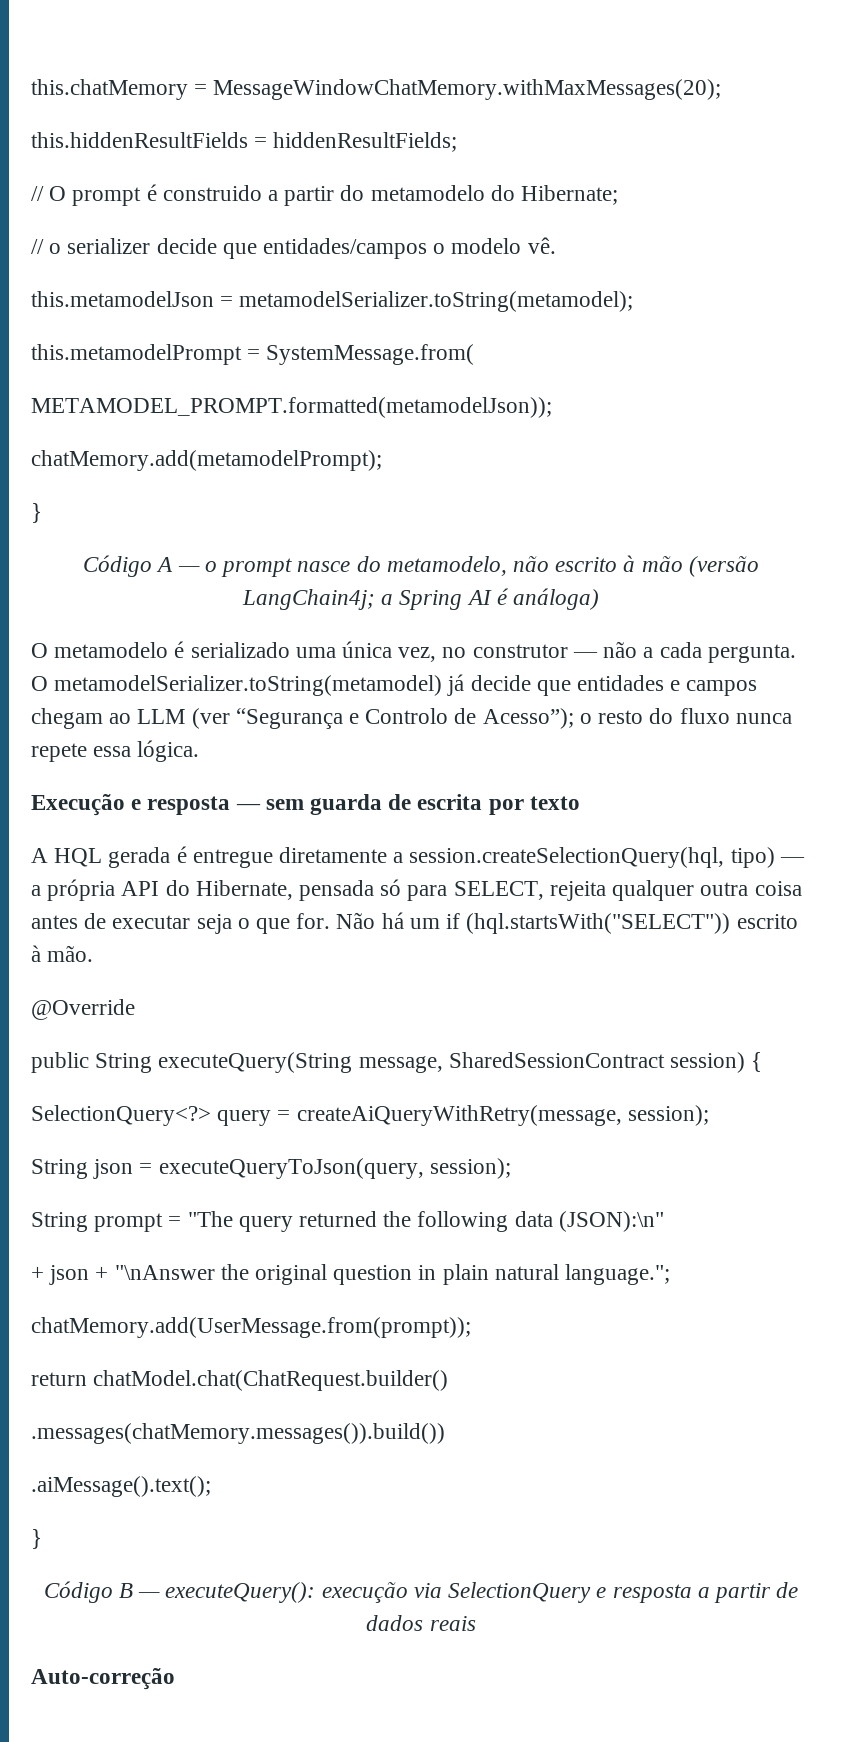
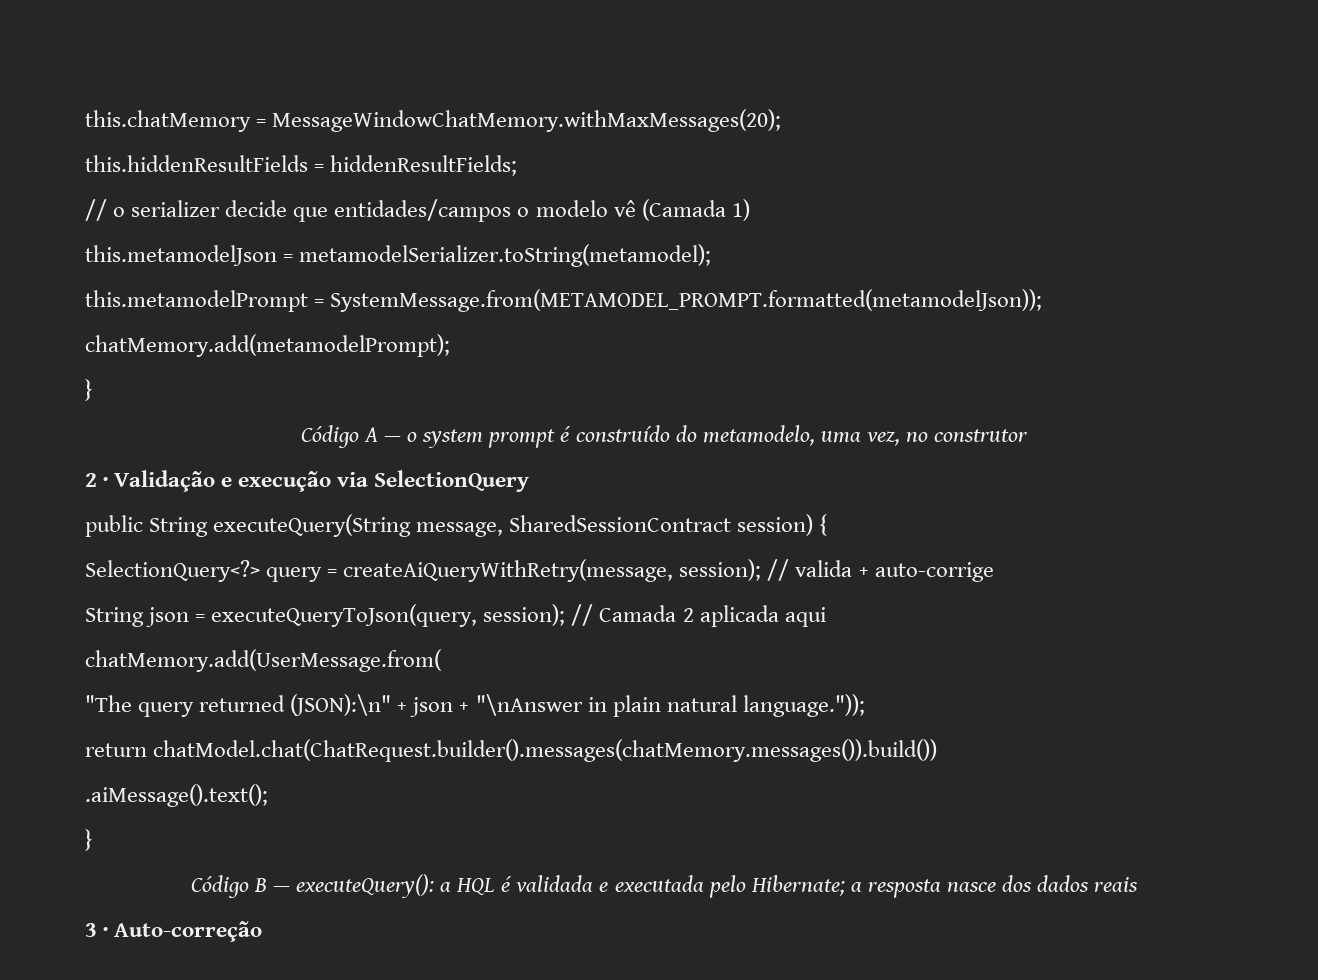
[31,184,619,206] // // O prompt é construido a partir do metamodelo do Hibernate; -> (518, 165) none
[527,237,556,254] vê. -> [613,199,750,221] vê (Camada 1)
[266,344,475,365] [31,397,552,418] SystemMessage.from( // METAMODEL_PROMPT.formatted(metamodelJson)); -> [330,289,1043,312] SystemMessage.from(METAMODEL_PROMPT.formatted(metamodelJson));
[221,555,759,577] [241,588,600,610] [31,641,796,663] [31,674,758,696] [31,708,792,729] [31,740,200,762] [31,794,580,816] [31,846,805,868] [31,879,802,901] [31,912,798,934] [31,945,94,962] [31,999,135,1020] prompt nasce do metamodelo, não escrito à mão (versão LangChain4j; a Spring AI é análoga) // O metamodelo é serializado uma única vez, no construtor — não a cada pergunta. O metamodelSerializer.toString(metamodel) já decide que entidades e campos chegam ao LLM (ver “Segurança e Controlo de Acesso”); o resto do fluxo nunca repete essa lógica. // Execução e resposta — sem guarda de escrita por texto // A HQL gerada é entregue diretamente a session.createSelectionQuery(hql, tipo) — a própria API do Hibernate, pensada só para SELECT, rejeita qualquer outra coisa antes de executar seja o que for. Não há um if (hql.startsWith("SELECT")) escrito à mão. // @Override -> [422,425,1028,448] [85,470,530,492] system prompt é construído do metamodelo, uma vez, no construtor // 2 · Validação e execução via SelectionQuery
(709, 1115) none -> [767,559,994,582] // valida + auto-corrige
[31,1211,553,1232] // String prompt = "The query returned the following data -> [571,604,826,627] [85,649,442,672] [85,695,286,717] // Camada 2 aplicada aqui // chatMemory.add(UserMessage.from( // "The query returned
(664, 1221) // -> (392, 705) none
[220,1264,413,1285] the original question -> (583, 705) none
[565,1264,671,1285] [31,1317,471,1338] language."; // chatMemory.add(UserMessage.from(prompt)); -> [742,694,865,717] language."));
[93,1370,449,1391] [31,1423,445,1444] chatModel.chat(ChatRequest.builder() // .messages(chatMemory.messages()).build()) -> [153,739,938,762] chatModel.chat(ChatRequest.builder().messages(chatMemory.messages()).build())
[321,1582,799,1603] execução via SelectionQuery e resposta a partir de -> [440,875,1032,898] a HQL é validada e executada pelo Hibernate; a resposta nasce dos
(476, 1623) none -> [85,923,109,937] 3 ·

